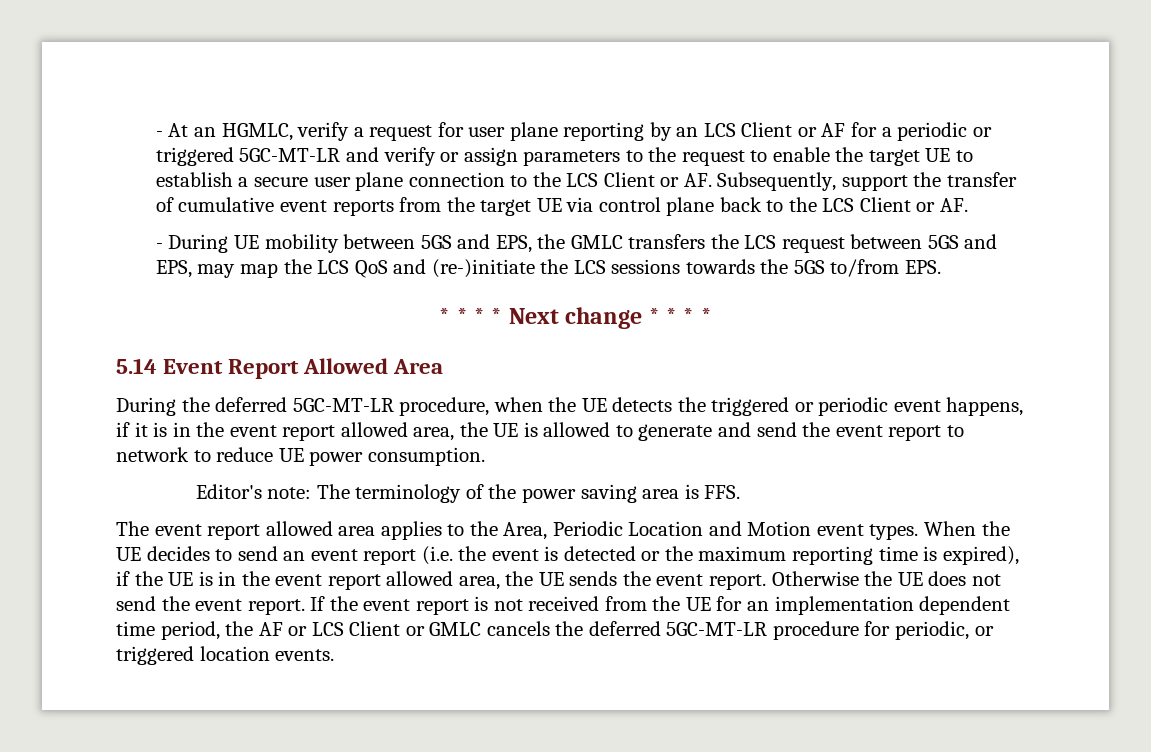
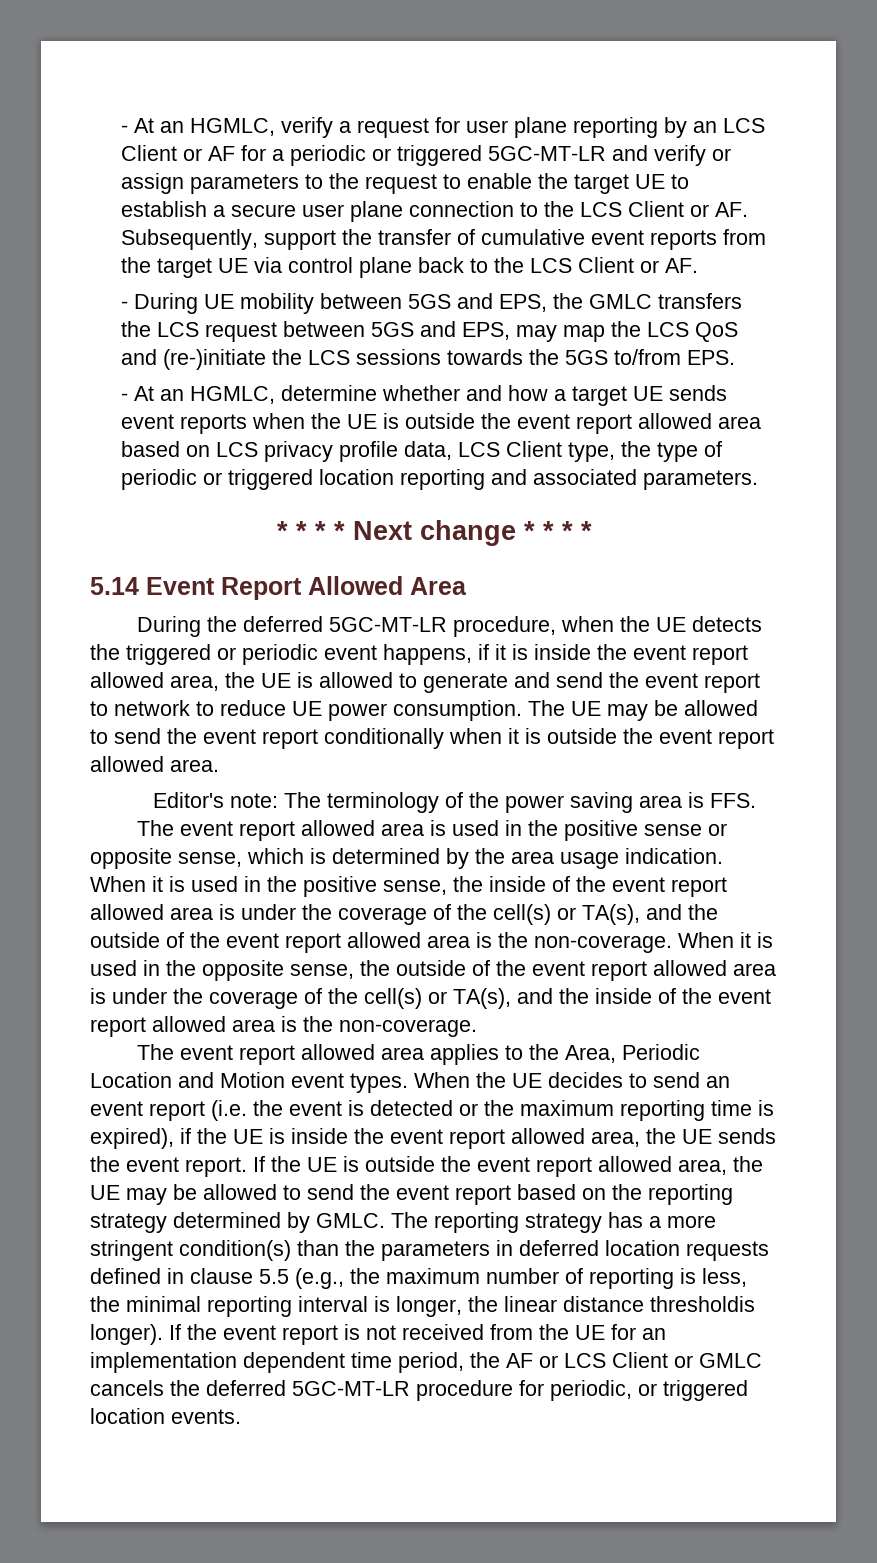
(941, 267) none -> [121,385,728,406] [121,413,762,434] [121,441,723,462] [121,469,759,490] // - At an HGMLC, determine whether and how a target UE sends event reports when the UE is outside the event report allowed area based on LCS privacy profile data, LCS Client type, the type of periodic or triggered location reporting and associated parameters.
[172,422,191,437] in -> [534,644,591,660] inside
(485, 456) none -> [528,700,758,721] [90,728,774,749] [90,756,219,772] The UE may be allowed to send the event report conditionally when it is outside the event report allowed area.
(741, 492) none -> [137,820,728,841] [90,848,723,869] [90,876,727,897] [90,904,718,925] [90,932,773,953] [90,960,776,981] [90,988,771,1009] [90,1016,477,1037] // The event report allowed area is used in the positive sense or opposite sense, which is determined by the area usage indication. When it is used in the positive sense, the inside of the event report allowed area is under the coverage of the cell(s) or TA(s), and the outside of the event report allowed area is the non-coverage. When it is used in the opposite sense, the outside of the event report allowed area is under the coverage of the cell(s) or TA(s), and the inside of the event report allowed area is the non-coverage.
[218,571,237,586] in -> [291,1128,348,1144] inside
[771,571,1001,586] [116,596,305,615] Otherwise the UE does not send the event report. -> [253,1156,763,1177] [90,1184,733,1205] [90,1212,716,1233] [90,1240,769,1261] [90,1268,747,1289] [90,1296,755,1317] [90,1324,163,1345] If the UE is outside the event report allowed area, the UE may be allowed to send the event report based on the reporting strategy determined by GMLC. The reporting strategy has a more stringent condition(s) than the parameters in deferred location requests defined in clause 5.5 (e.g., the maximum number of reporting is less, the minimal reporting interval is longer, the linear distance thresholdis longer).

